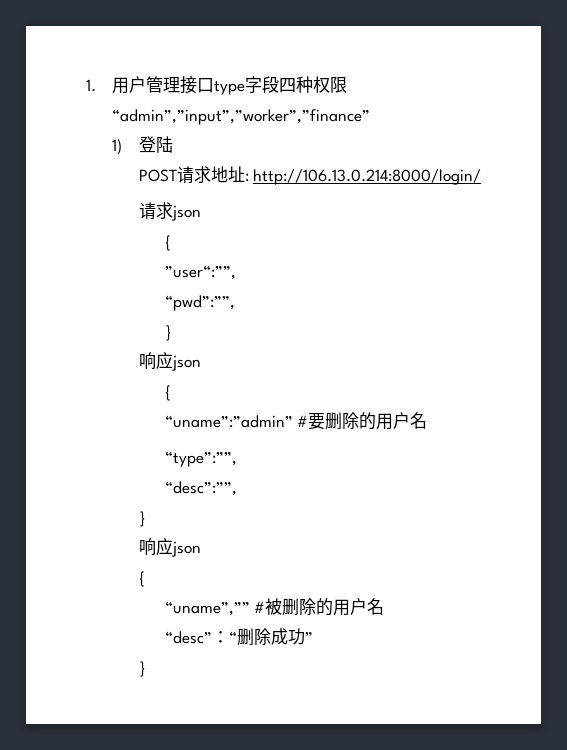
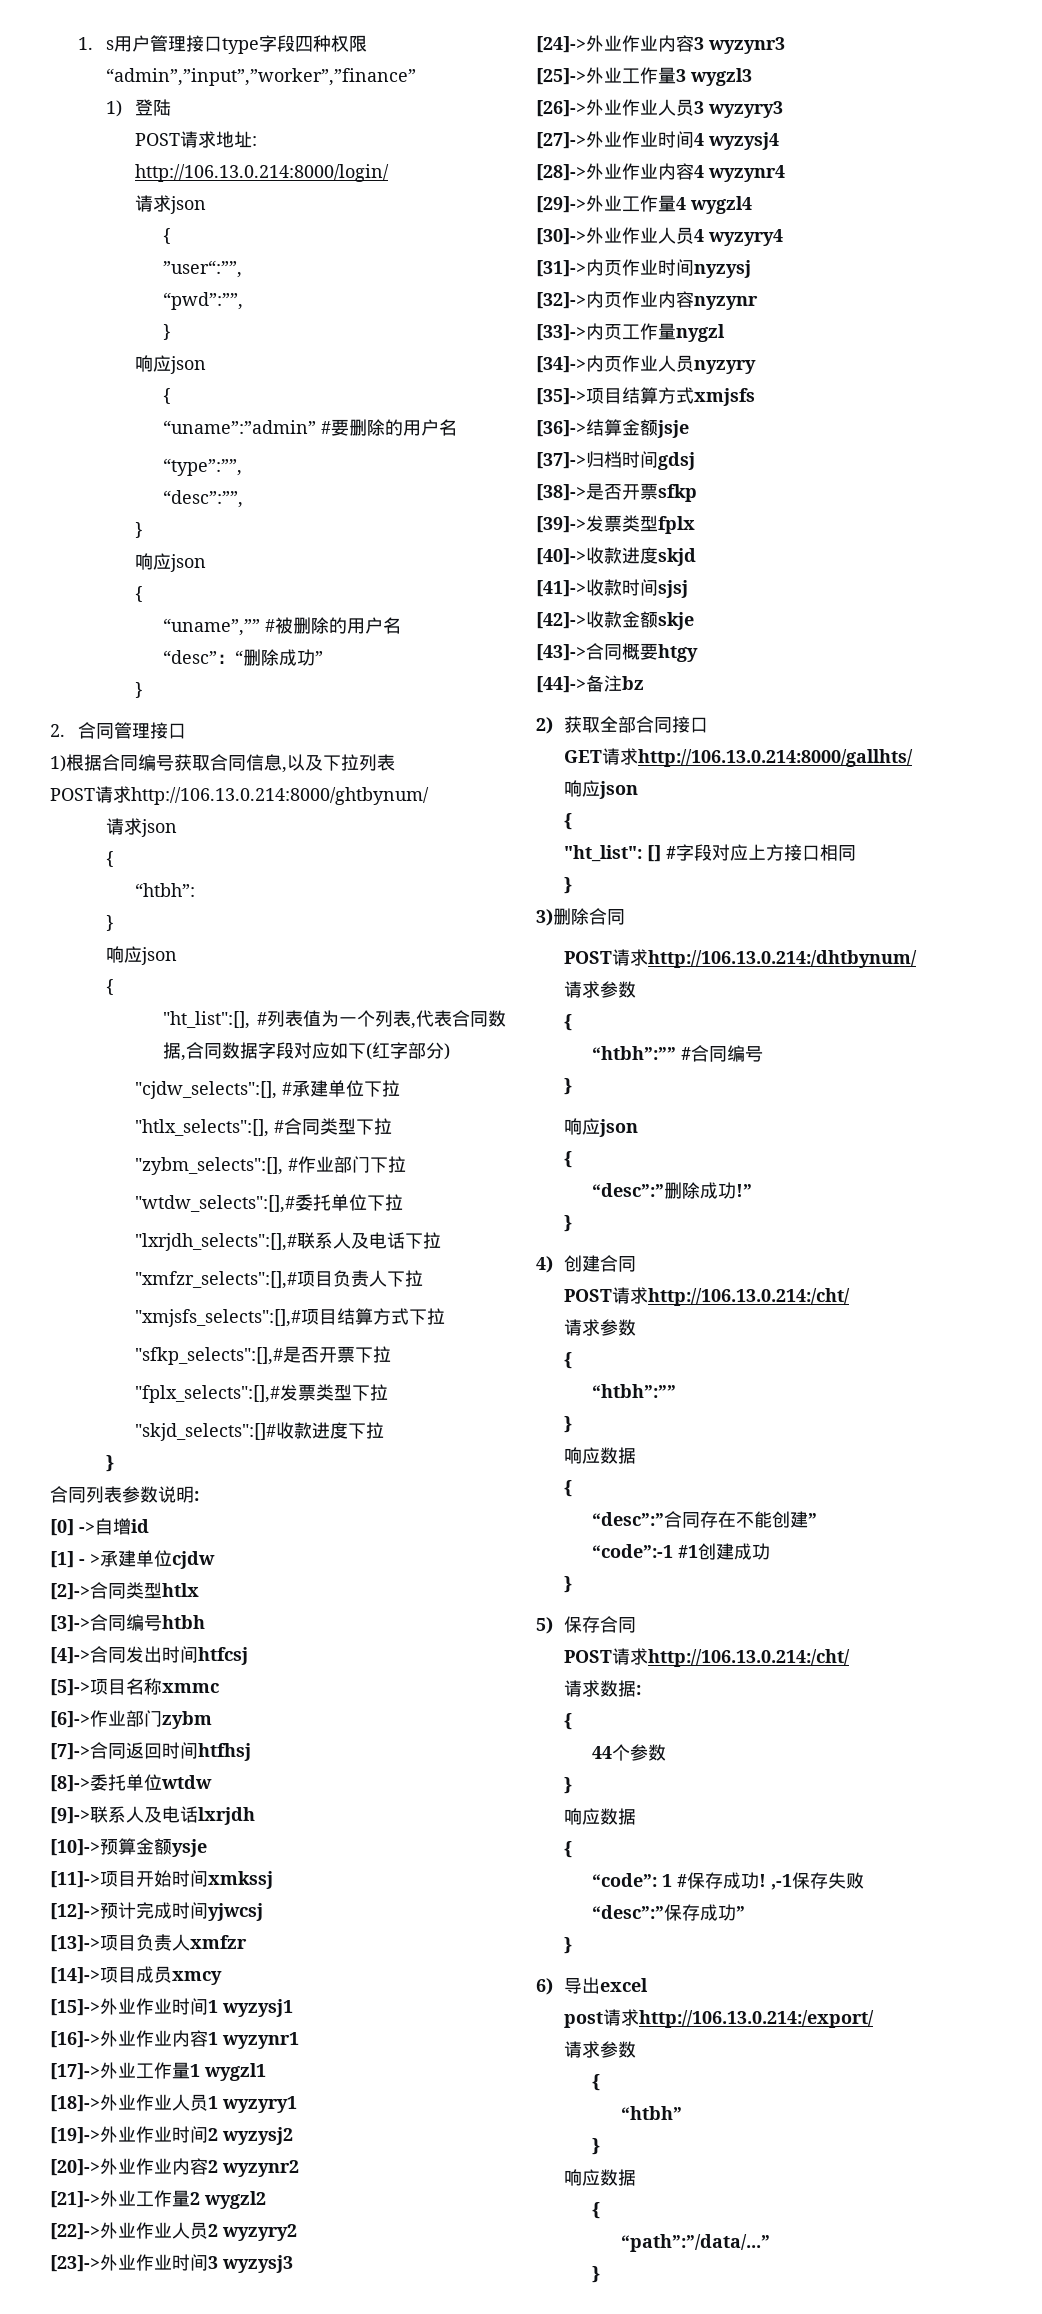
(97, 85) none -> [106,40,115,50] s
(146, 669) none -> [50,722,187,739] [50,754,395,773] [50,786,429,805] [106,818,178,837] [106,851,115,867] [134,883,195,897] [106,915,115,931] [106,946,178,965] [106,979,115,995] [162,1010,506,1029] [162,1042,450,1061] [134,1080,400,1099] [134,1118,392,1137] [134,1156,406,1175] [134,1194,403,1213] [134,1232,441,1251] [134,1270,423,1289] [134,1308,445,1327] [134,1346,391,1365] [134,1384,388,1403] [134,1422,384,1441] [106,1455,115,1472] [50,1486,199,1503] [50,1518,149,1536] [50,1550,215,1569] [50,1582,199,1600] [50,1614,205,1632] [50,1646,248,1665] [50,1678,219,1696] [50,1710,212,1729] [50,1742,251,1761] [50,1774,212,1792] [50,1806,255,1825] [50,1838,207,1857] [50,1870,273,1889] [50,1902,263,1921] [50,1934,247,1952] [50,1966,222,1985] [50,1998,293,2017] [50,2030,299,2049] [50,2062,266,2081] [50,2094,297,2113] [50,2126,293,2145] [50,2158,299,2177] [50,2190,266,2209] [50,2222,297,2241] [50,2254,293,2273] [536,35,785,54] [536,67,752,86] [536,99,783,118] [536,131,779,150] [536,163,785,182] [536,195,752,214] [536,227,783,246] [536,259,751,278] [536,291,758,310] [536,323,725,342] [536,355,756,374] [536,387,755,406] [536,419,689,438] [536,451,695,470] [536,483,697,502] [536,515,695,534] [536,547,696,566] [536,579,688,598] [536,611,694,630] [536,643,698,662] [536,675,644,693] [536,716,709,734] [564,748,914,767] [564,780,639,799] [564,813,573,830] [564,844,857,862] [564,877,573,894] [536,908,625,926] [564,949,918,968] [564,981,637,998] [564,1014,573,1031] [592,1045,764,1062] [564,1078,573,1095] [564,1118,639,1137] [564,1151,573,1168] [592,1182,753,1199] [564,1215,573,1232] [536,1255,637,1273] [564,1287,851,1306] [564,1319,637,1336] [564,1352,573,1369] [592,1384,677,1398] [564,1416,573,1433] [564,1447,637,1464] [564,1480,573,1497] [592,1511,818,1528] [592,1543,771,1560] [564,1576,573,1593] [536,1616,637,1634] [564,1648,851,1667] [564,1680,642,1697] [564,1713,573,1730] [592,1744,667,1761] [564,1777,573,1794] [564,1808,637,1825] [564,1841,573,1858] [592,1872,865,1890] [592,1904,746,1921] [564,1937,573,1954] [536,1977,649,1995] [564,2009,875,2028] [564,2041,637,2058] [592,2074,601,2091] [620,2106,682,2120] [592,2138,601,2155] [564,2169,637,2186] [592,2202,601,2219] [620,2234,770,2252] [592,2266,601,2283] // 2.合同管理接口 // 1)根据合同编号获取合同信息,以及下拉列表 // POST请求http://106.13.0.214:8000/ghtbynum/ // 请求json // { // “htbh”: // } // 响应json // { // "ht_list":[], #列表值为一个列表,代表合同数据,合同数据字段对应如下(红字部分) // "cjdw_selects":[], #承建单位下拉 // "htlx_selects":[], #合同类型下拉 // "zybm_selects":[], #作业部门下拉 // "wtdw_selects":[],#委托单位下拉 // "lxrjdh_selects":[],#联系人及电话下拉 // "xmfzr_selects":[],#项目负责人下拉 // "xmjsfs_selects":[],#项目结算方式下拉 // "sfkp_selects":[],#是否开票下拉 // "fplx_selects":[],#发票类型下拉 // "skjd_selects":[]#收款进度下拉 // } // 合同列表参数说明: // [0] ->自增id // [1] - >承建单位cjdw // [2]->合同类型htlx // [3]->合同编号htbh // [4]->合同发出时间htfcsj // [5]->项目名称xmmc // [6]->作业部门zybm // [7]->合同返回时间htfhsj // [8]->委托单位wtdw // [9]->联系人及电话lxrjdh // [10]->预算金额ysje // [11]->项目开始时间xmkssj // [12]->预计完成时间yjwcsj // [13]->项目负责人xmfzr // [14]->项目成员xmcy // [15]->外业作业时间1 wyzysj1 // [16]->外业作业内容1 wyzynr1 // [17]->外业工作量1 wygzl1 // [18]->外业作业人员1 wyzyry1 // [19]->外业作业时间2 wyzysj2 // [20]->外业作业内容2 wyzynr2 // [21]->外业工作量2 wygzl2 // [22]->外业作业人员2 wyzyry2 // [23]->外业作业时间3 wyzysj3 // [24]->外业作业内容3 wyzynr3 // [25]->外业工作量3 wygzl3 // [26]->外业作业人员3 wyzyry3 // [27]->外业作业时间4 wyzysj4 // [28]->外业作业内容4 wyzynr4 // [29]->外业工作量4 wygzl4 // [30]->外业作业人员4 wyzyry4 // [31]->内页作业时间nyzysj // [32]->内页作业内容nyzynr // [33]->内页工作量nygzl // [34]->内页作业人员nyzyry // [35]->项目结算方式xmjsfs // [36]->结算金额jsje // [37]->归档时间gdsj // [38]->是否开票sfkp // [39]->发票类型fplx // [40]->收款进度skjd // [41]->收款时间sjsj // [42]->收款金额skje // [43]->合同概要htgy // [44]->备注bz // 2)获取全部合同接口 // GET请求http://106.13.0.214:8000/gallhts/ // 响应json // { // "ht_list": [] #字段对应上方接口相同 // } // 3)删除合同 // POST请求http://106.13.0.214:/dhtbynum/ // 请求参数 // { // “htbh”:”” #合同编号 // } // 响应json // { // “desc”:”删除成功!” // } // 4)创建合同 // POST请求http://106.13.0.214:/cht/ // 请求参数 // { // “htbh”:”” // } // 响应数据 // { // “desc”:”合同存在不能创建” // “code”:-1 #1创建成功 // } // 5)保存合同 // POST请求http://106.13.0.214:/cht/ // 请求数据: // { // 44个参数 // } // 响应数据 // { // “code”: 1 #保存成功! ,-1保存失败 // “desc”:”保存成功” // } // 6)导出excel // post请求http://106.13.0.214:/export/ // 请求参数 // { // “htbh” // } // 响应数据 // { // “path”:”/data/...” // }

